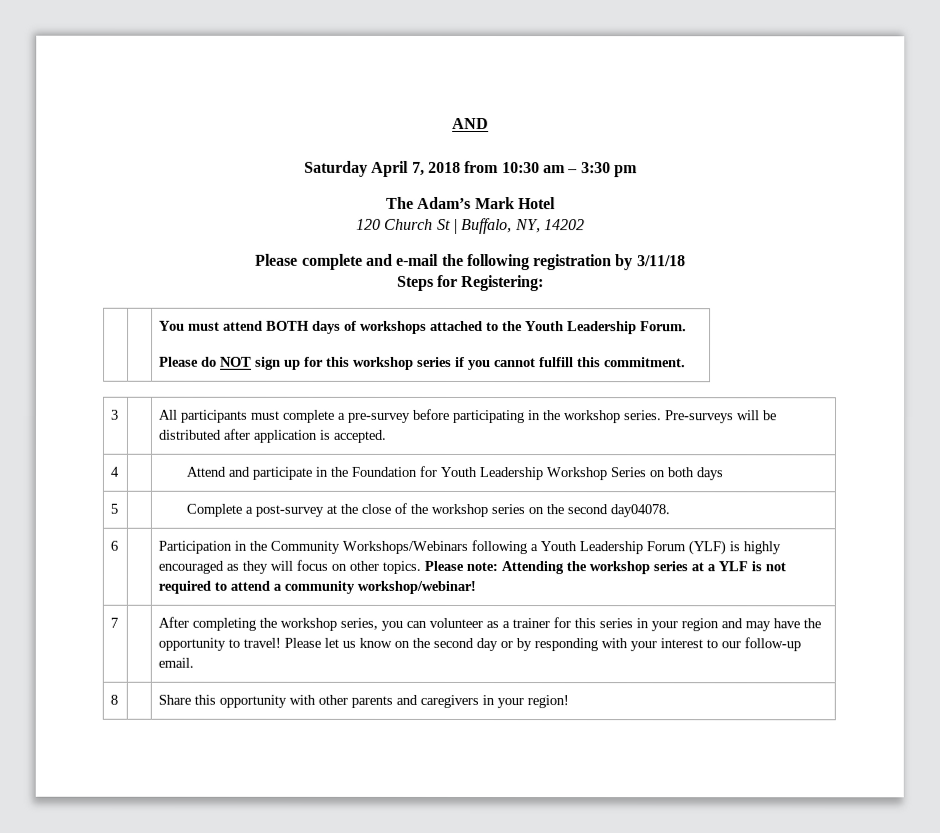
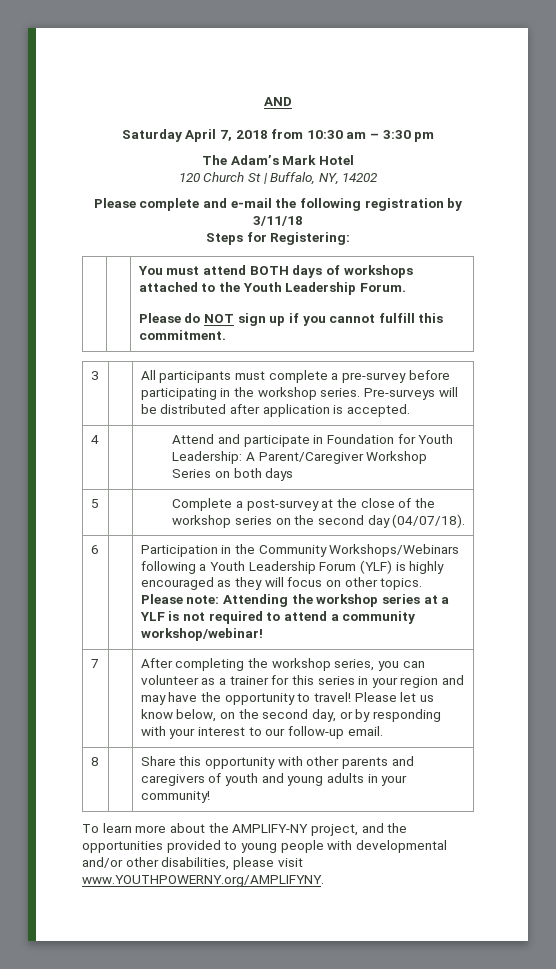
[304,356,453,370] for this workshop series -> (286, 321) none
[330,466,349,477] the -> (324, 439) none
[479,467,544,481] Leadership -> [172,451,364,464] Leadership: A Parent/Caregiver
[610,504,671,518] day04078. -> [367,514,466,528] day (04/07/18).
[394,637,499,652] on the second day -> [176,709,336,722] below, on the second day,
[482,695,570,709] in your region! -> [208,773,408,786] [140,791,210,803] [82,823,408,836] [82,840,447,853] [82,857,303,870] [82,875,324,887] of youth and young adults in your community! // To learn more about the AMPLIFY-NY project, and the opportunities provided to young people with developmental and/or other disabilities, please visit www.YOUTHPOWERNY.org/AMPLIFYNY.

